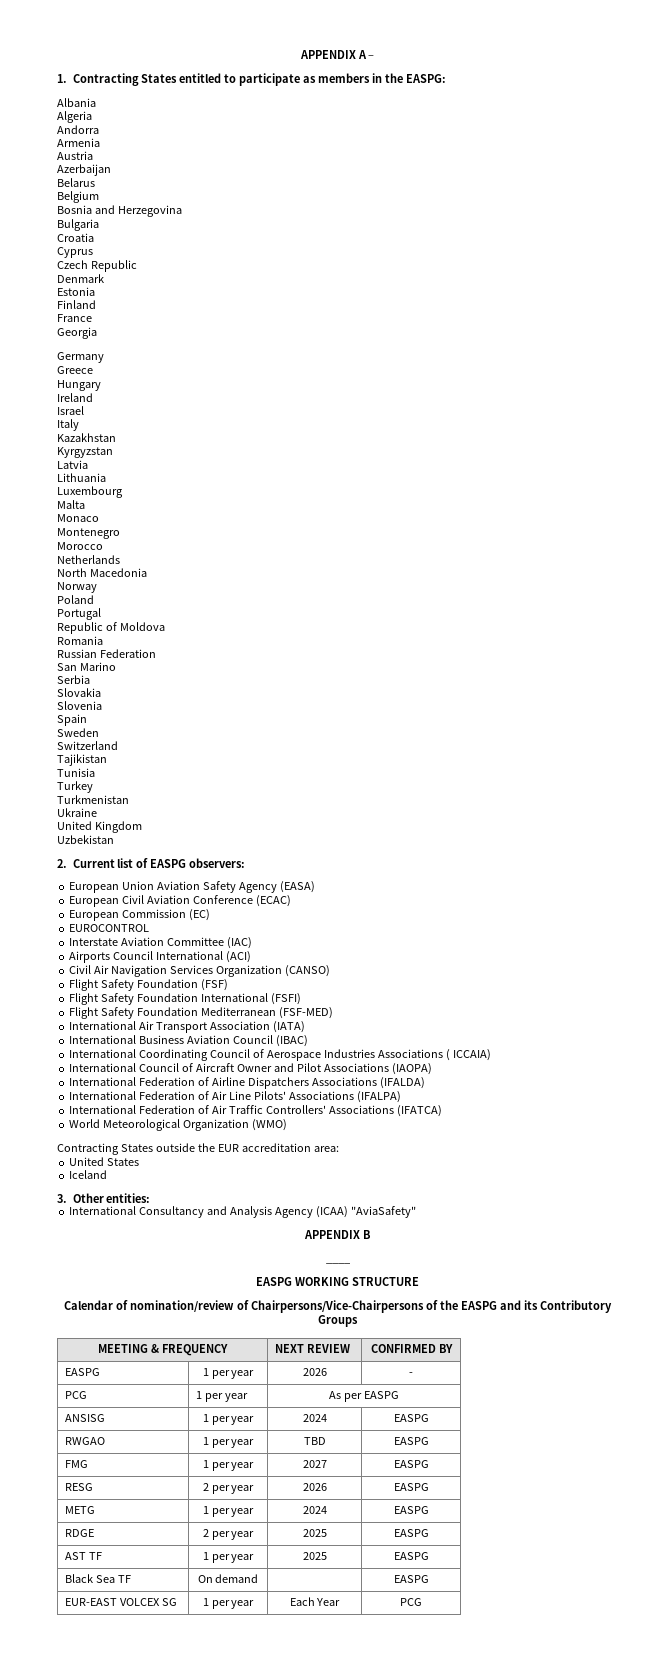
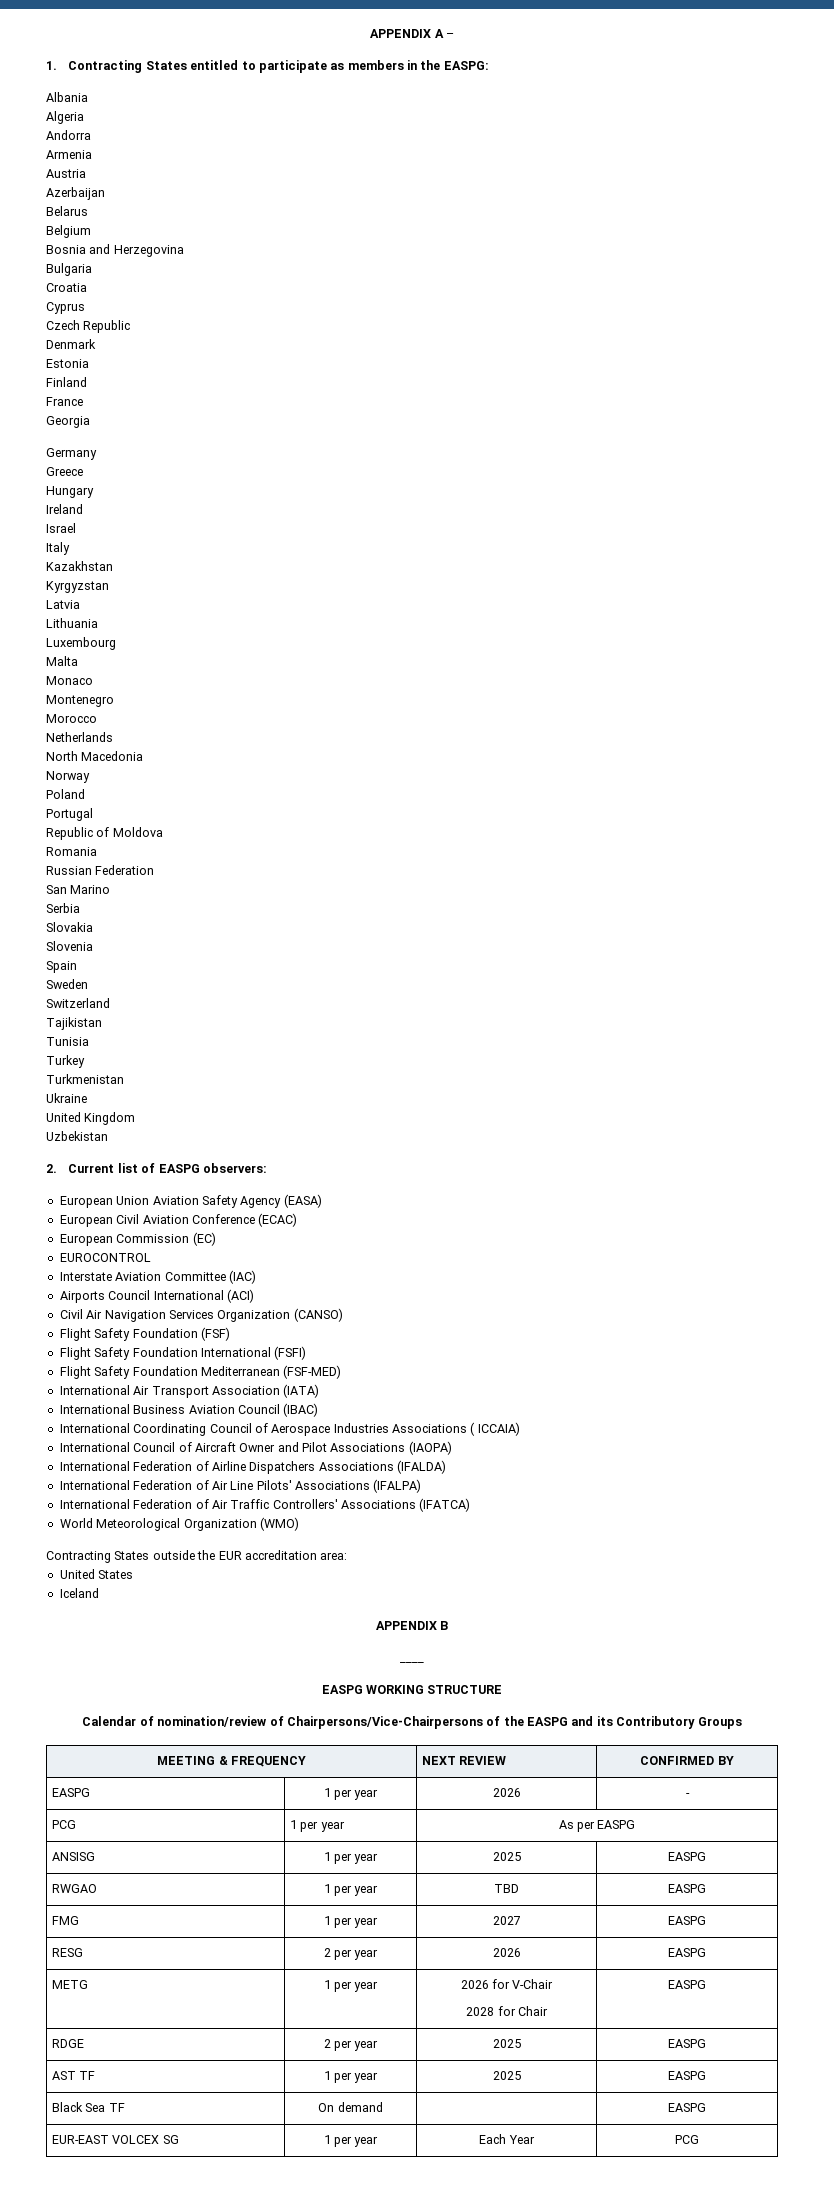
[57,1193,151,1203] [69,1206,416,1218] // 3. Other entities: // International Consultancy and Analysis Agency (ICAA) "AviaSafety" -> (99, 1593) none
[302,1414,327,1422] 2024 -> [492,1852,521,1861] 2025
[302,1506,327,1514] 2024 -> [460,1979,554,1989] [466,2006,548,2016] 2026 for V-Chair // 2028 for Chair

